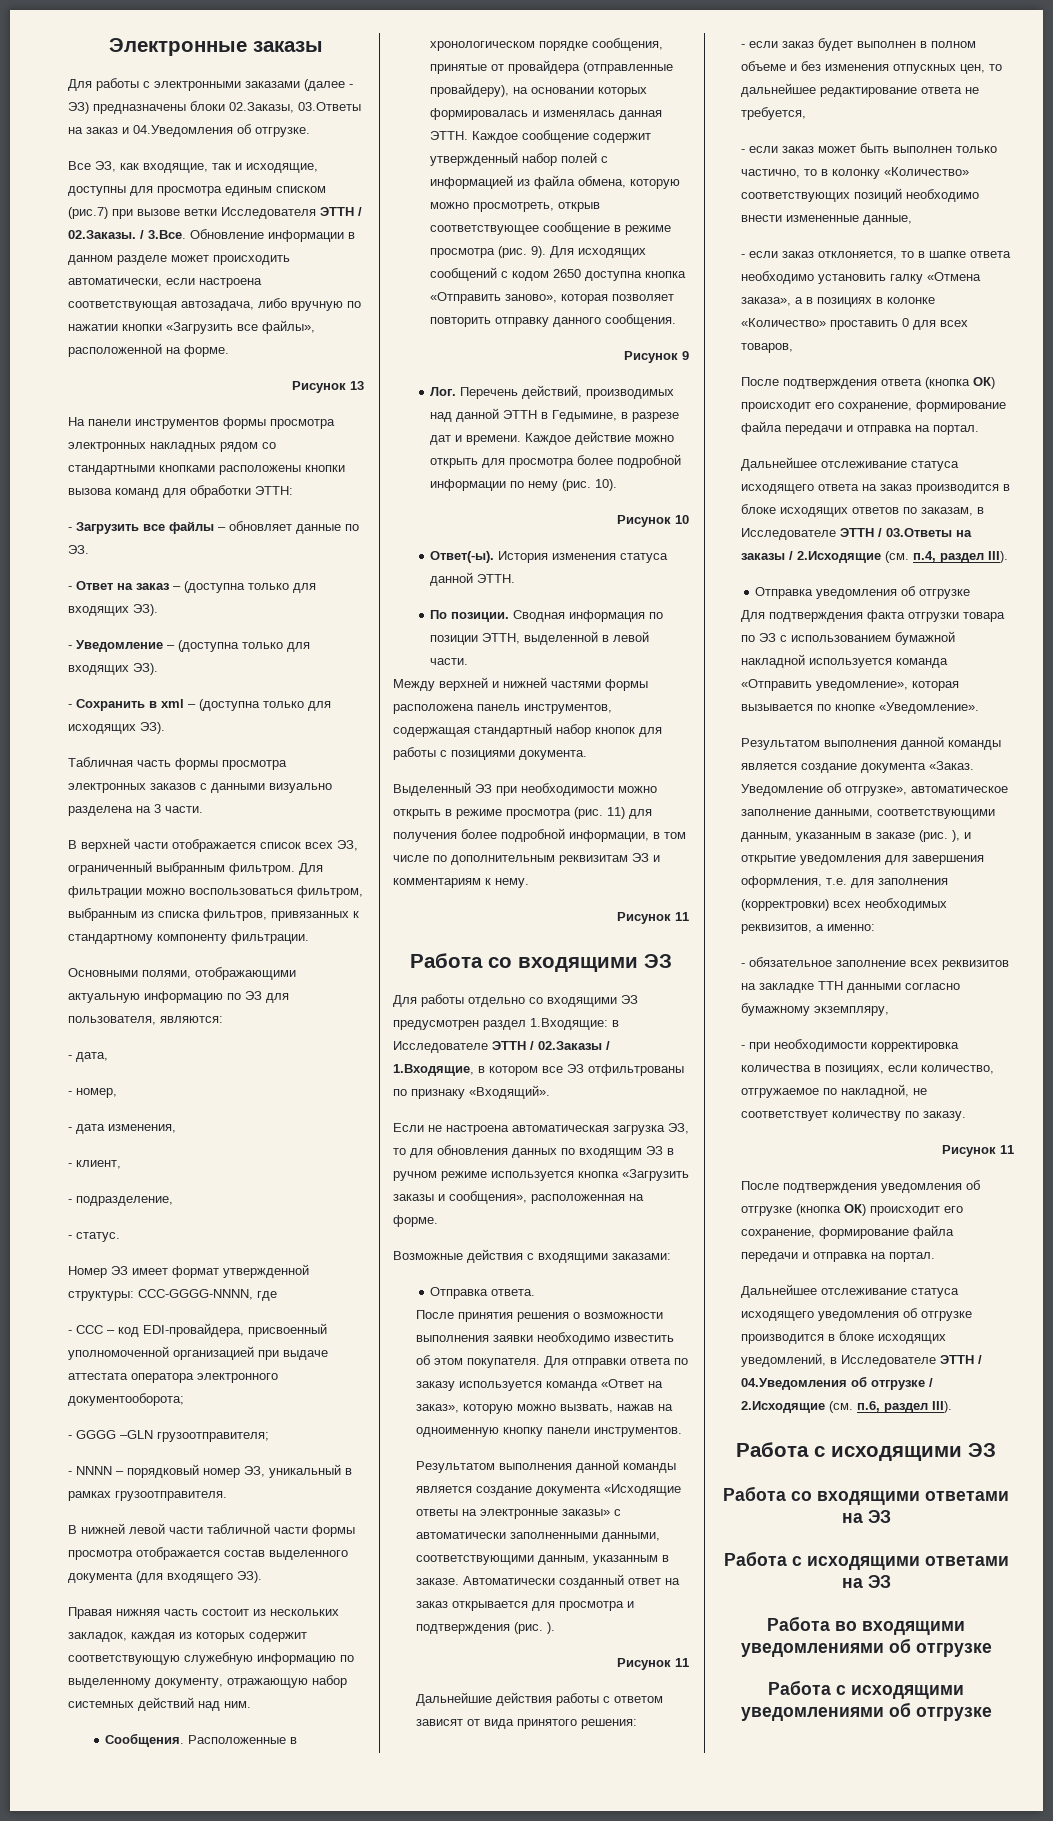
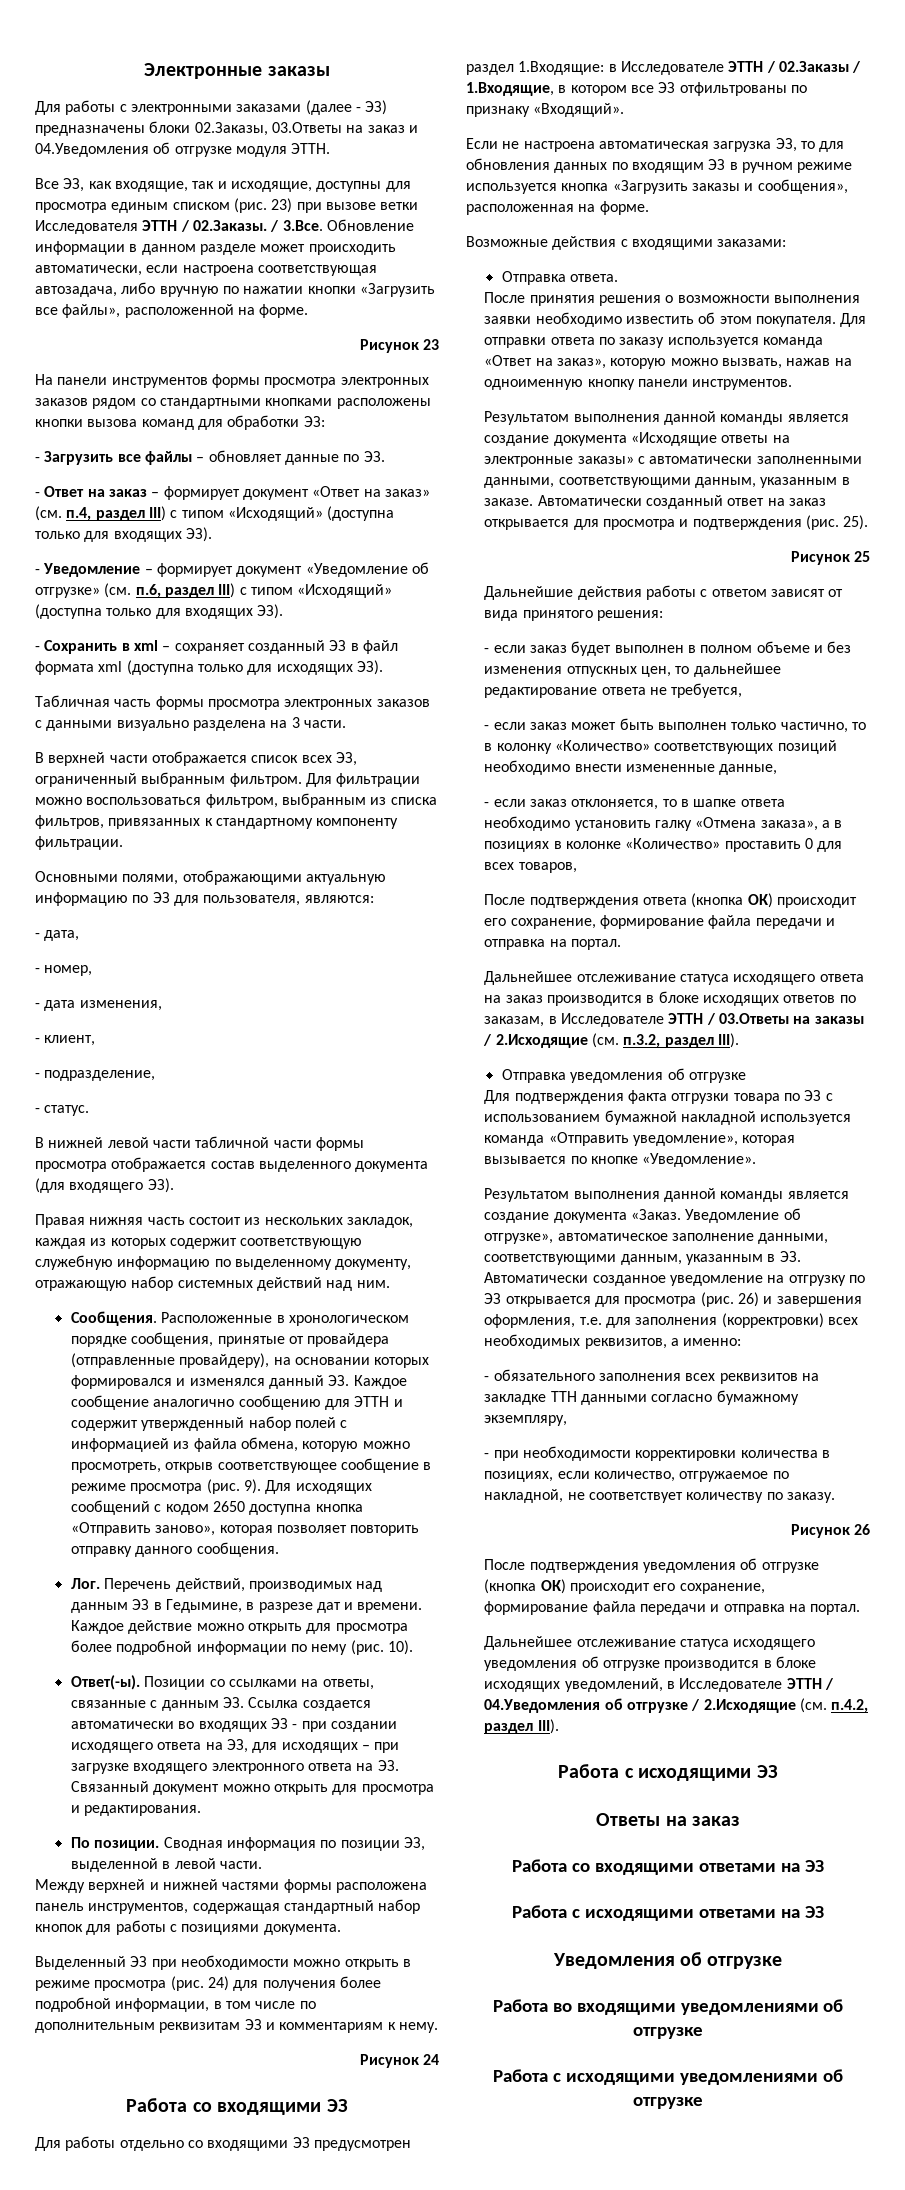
[255,127,310,137] отгрузке. -> [174,143,331,157] отгрузке модуля ЭТТН.
[68,207,108,219] (рис.7) -> [233,198,293,213] (рис. 23)
[350,381,364,390] 13 -> [423,339,439,350] 23
[150,442,216,452] накладных -> [35,398,88,406] заказов
[255,486,293,495] ЭТТН: -> [303,416,325,427] ЭЗ:
(181, 588) none -> [163,486,430,500] [35,506,323,521] формирует документ «Ответ на заказ» (см. п.4, раздел III) с типом «Исходящий»
(175, 647) none -> [156,562,429,577] [35,583,393,598] формирует документ «Уведомление об отгрузке» (см. п.6, раздел III) с типом «Исходящий»
(196, 706) none -> [174,640,398,654] [35,661,123,675] сохраняет созданный ЭЗ в файл формата xml
[68,1264,309,1278] [68,1289,277,1301] [68,1323,327,1337] [68,1346,328,1360] [68,1373,278,1383] [68,1393,184,1406] [68,1430,269,1442] [68,1464,352,1478] [68,1491,227,1501] // Номер ЭЗ имеет формат утвержденной структуры: ССС-GGGG-NNNN, где // - ССС – код EDI-провайдера, присвоенный уполномоченной организацией при выдаче аттестата оператора электронного документооборота; // - GGGG –GLN грузоотправителя; // - NNNN – порядковый номер ЭЗ, уникальный в рамках грузоотправителя. -> (90, 1110) none
[430,108,663,120] [430,130,590,143] формировалась и изменялась данная ЭТТН. Каждое сообщение -> [70,1375,407,1389] [70,1395,403,1410] формировался и изменялся данный ЭЗ. Каждое сообщение аналогично сообщению для ЭТТН и
[624,351,689,363] // Рисунок 9 -> (279, 1549) none
[456,408,538,422] данной ЭТТН -> [70,1599,150,1613] данным ЭЗ
[617,515,689,527] // Рисунок 10 -> (413, 1647) none
[498,551,669,563] [430,572,516,586] История изменения статуса данной ЭТТН. -> [144,1676,374,1690] [70,1697,371,1711] [70,1718,397,1732] [70,1739,400,1753] [70,1760,399,1774] [70,1781,434,1795] [70,1805,202,1816] Позиции со ссылками на ответы, связанные с данным ЭЗ. Ссылка создается автоматически во входящих ЭЗ - при создании исходящего ответа на ЭЗ, для исходящих – при загрузке входящего электронного ответа на ЭЗ. Связанный документ можно открыть для просмотра и редактирования.
[482,633,521,644] ЭТТН, -> [403,1837,425,1851] ЭЗ,
[607,807,625,819] 11) -> [207,1976,229,1991] 24)
[675,912,689,921] 11 -> [423,2054,439,2065] 24
[547,1622,556,1634] [617,1658,689,1670] ). // Рисунок 11 -> [843,515,869,530] [790,551,870,565] 25). // Рисунок 25
[913,551,937,562] п.4, -> [623,1034,661,1048] п.3.2,
[876,830,972,842] [741,855,909,865] заказе (рис. ), и открытие уведомления для -> [779,1251,801,1262] [484,1272,865,1286] [484,1292,773,1307] ЭЗ. Автоматически созданное уведомление на отгрузку по ЭЗ открывается для просмотра (рис. 26) и
[749,957,907,967] обязательное заполнение -> [493,1369,681,1381] обязательного заполнения
[871,1042,960,1052] корректировка -> [635,1450,737,1461] корректировки
[1000,1145,1014,1154] 11 -> [854,1524,870,1535] 26
[857,1401,881,1412] п.6, -> [831,1699,869,1713] п.4.2,
(996, 1450) none -> [596,1813,740,1826] // Ответы на заказ
(891, 1581) none -> [552,1952,783,1969] // Уведомления об отгрузке

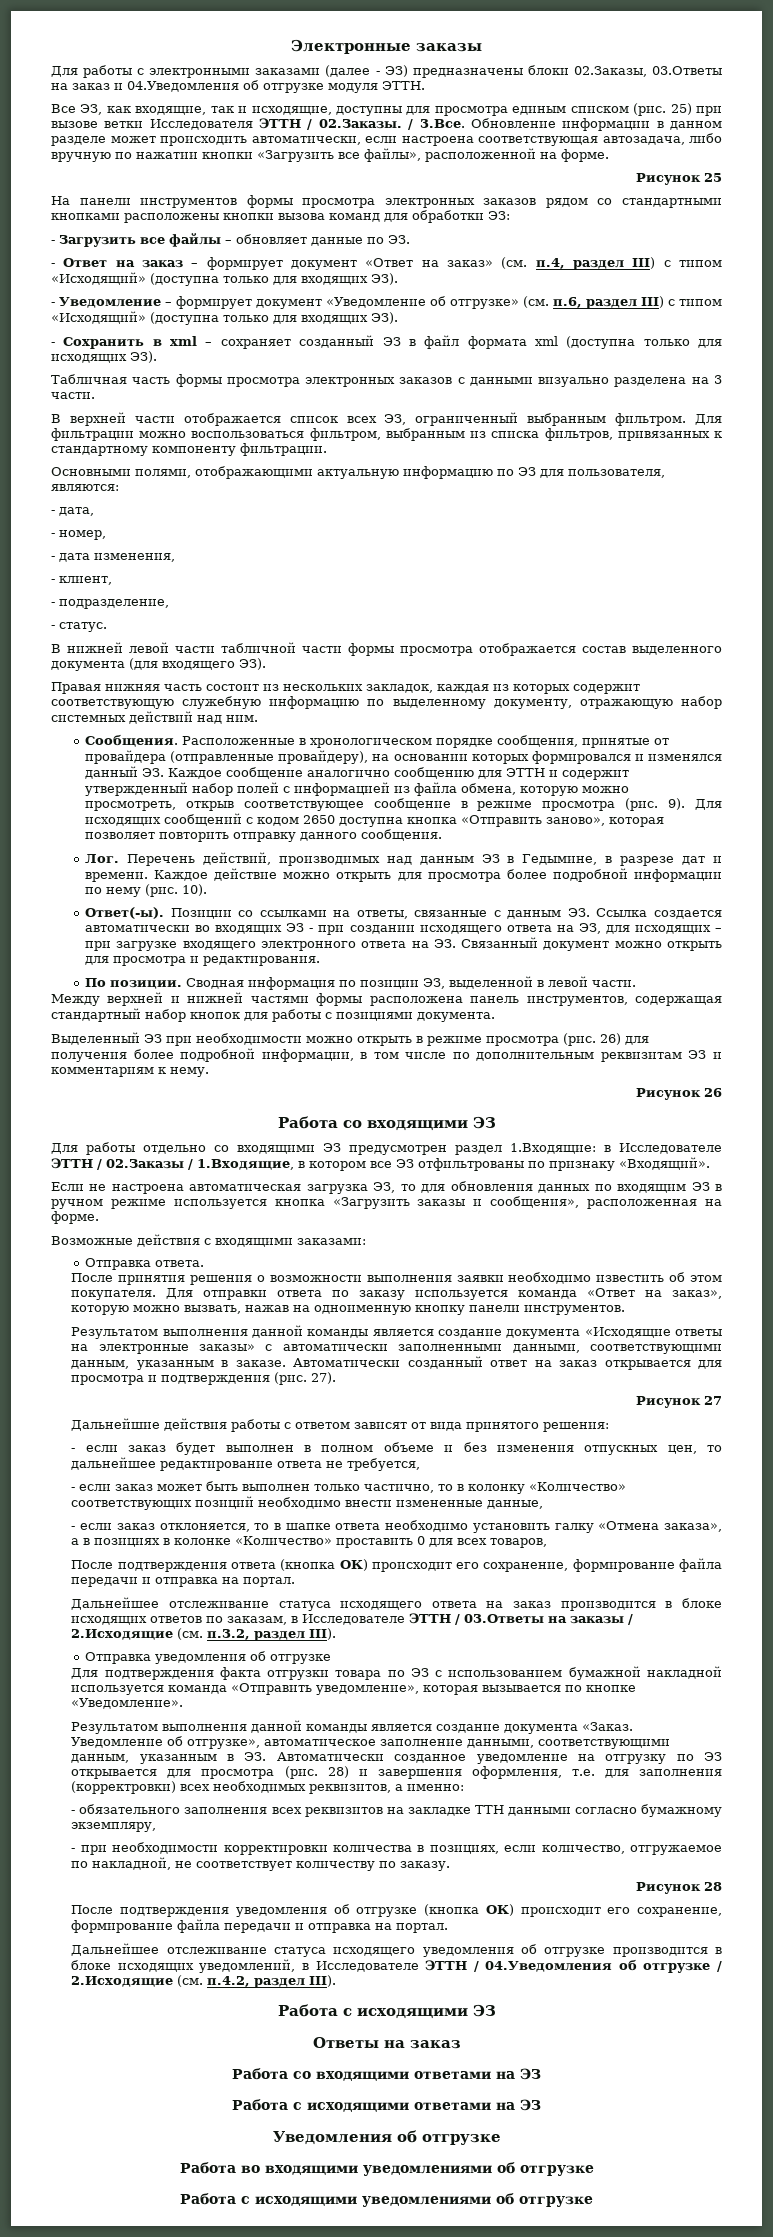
[271,198,293,213] 23) -> [670,103,692,115] 25)
[423,339,439,350] 23 -> [704,173,722,182] 25
[207,1976,229,1991] 24) -> [600,1033,621,1045] 26)
[423,2054,439,2065] 24 -> [704,1088,722,1097] 26
[843,515,869,530] [790,551,870,565] 25). // Рисунок 25 -> [311,1372,337,1384] [636,1396,722,1408] 27). // Рисунок 27
[737,1292,759,1307] 26) -> [327,1766,349,1778] 28)
[854,1524,870,1535] 26 -> [704,1882,722,1891] 28

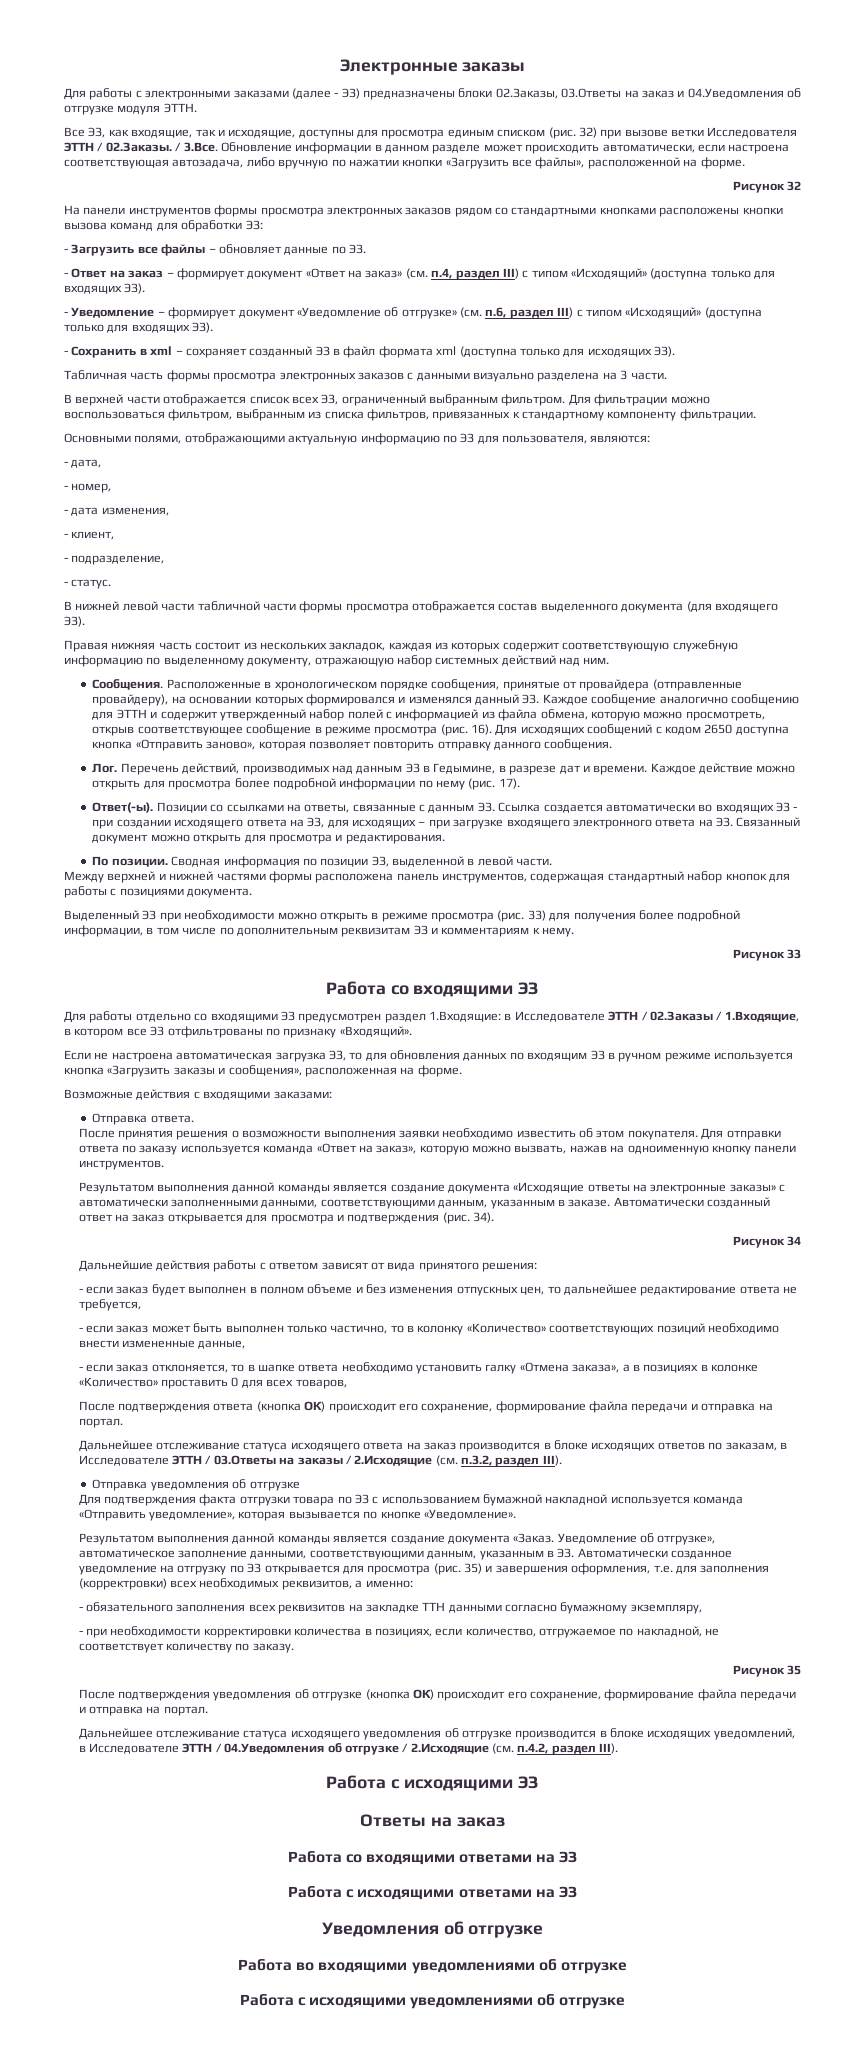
[670,103,692,115] 25) -> [578,127,597,138] 32)
[704,173,722,182] 25 -> [787,181,801,191] 32
[668,798,686,810] 9). -> [471,724,493,735] 16).
[182,884,208,896] 10). -> [498,778,520,789] 17).
[600,1033,621,1045] 26) -> [527,910,546,921] 33)
[704,1088,722,1097] 26 -> [787,949,801,959] 33
[311,1372,337,1384] [636,1396,722,1408] 27). // Рисунок 27 -> [473,1212,495,1223] [732,1236,801,1248] 34). // Рисунок 34
[327,1766,349,1778] 28) -> [464,1563,483,1574] 35)
[704,1882,722,1891] 28 -> [787,1665,801,1675] 35

